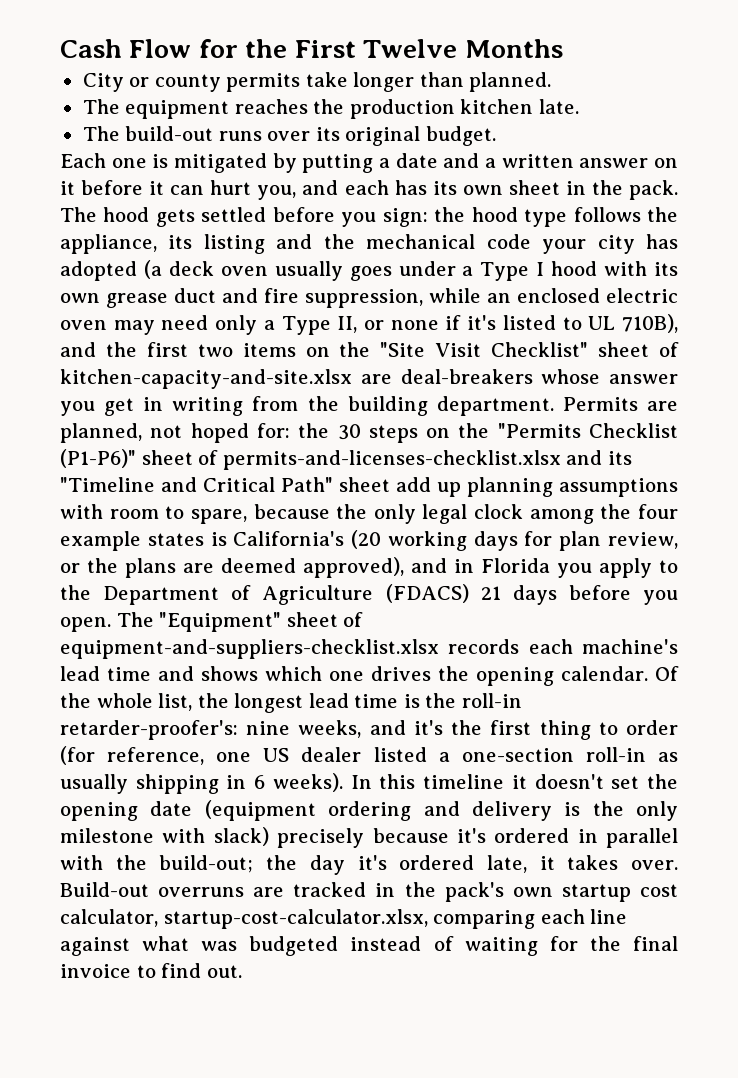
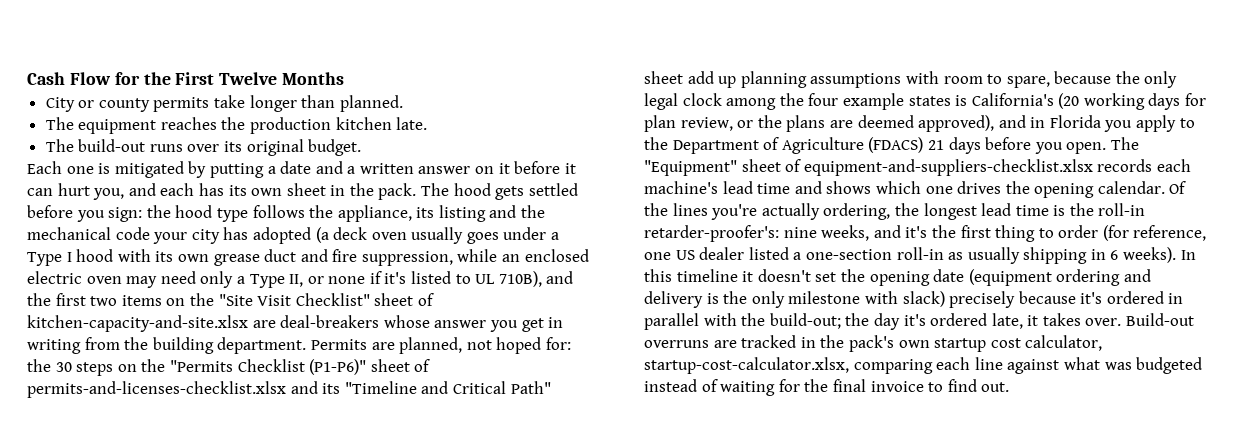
[96,693,193,711] whole list, -> [672,203,891,220] lines you're actually ordering,

